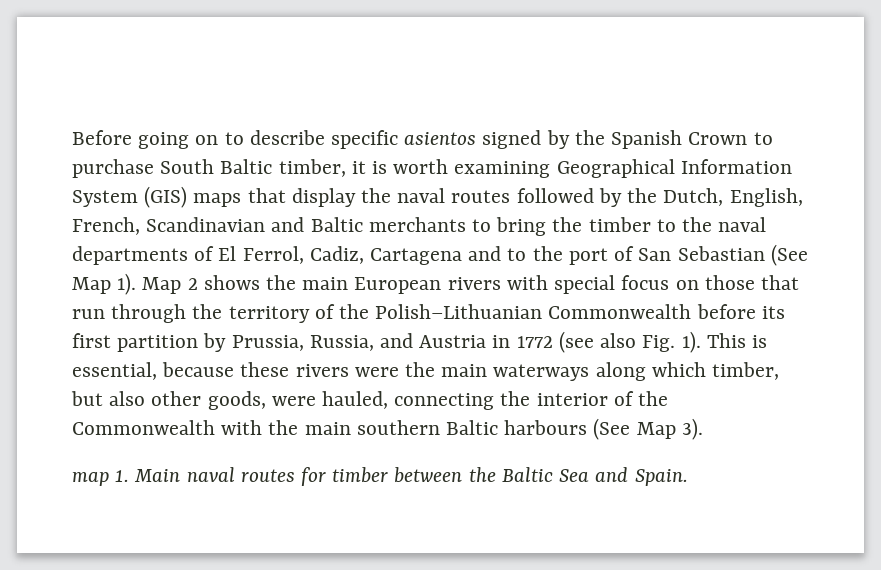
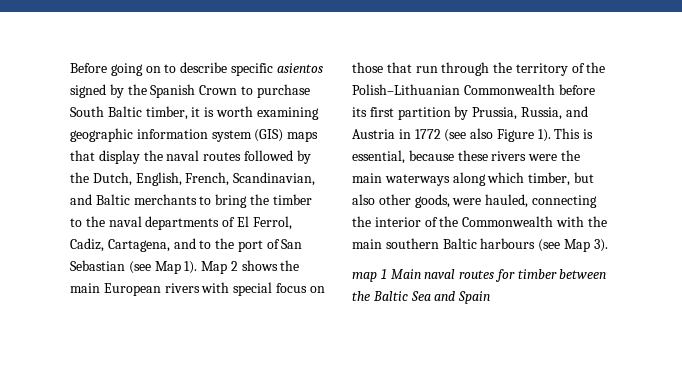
[556,159,792,178] [72,190,138,207] Geographical Information System -> [70,128,252,142] geographic information system
[146,217,266,232] Scandinavian -> [233,172,316,186] Scandinavian,
[370,248,463,265] Cartagena -> [107,239,170,252] Cartagena,
[770,244,808,266] (See -> [128,261,151,274] (see
[642,335,676,352] Fig. -> [496,129,534,142] Figure
[593,418,631,440] (See -> [538,239,561,252] (see
[115,470,130,482] 1. -> [380,269,387,279] 1
[634,469,688,486] Spain. -> [458,291,491,304] Spain

